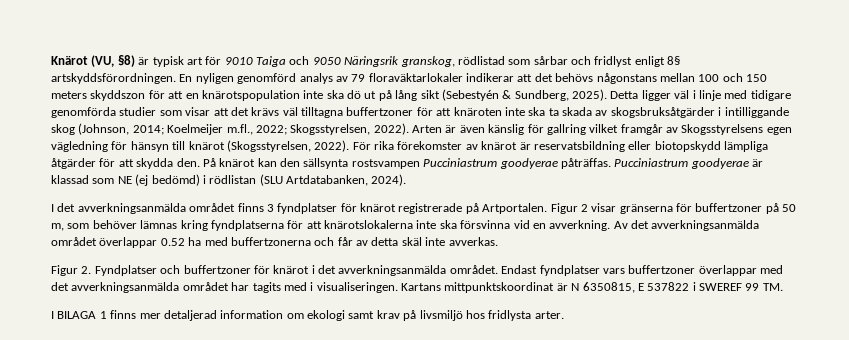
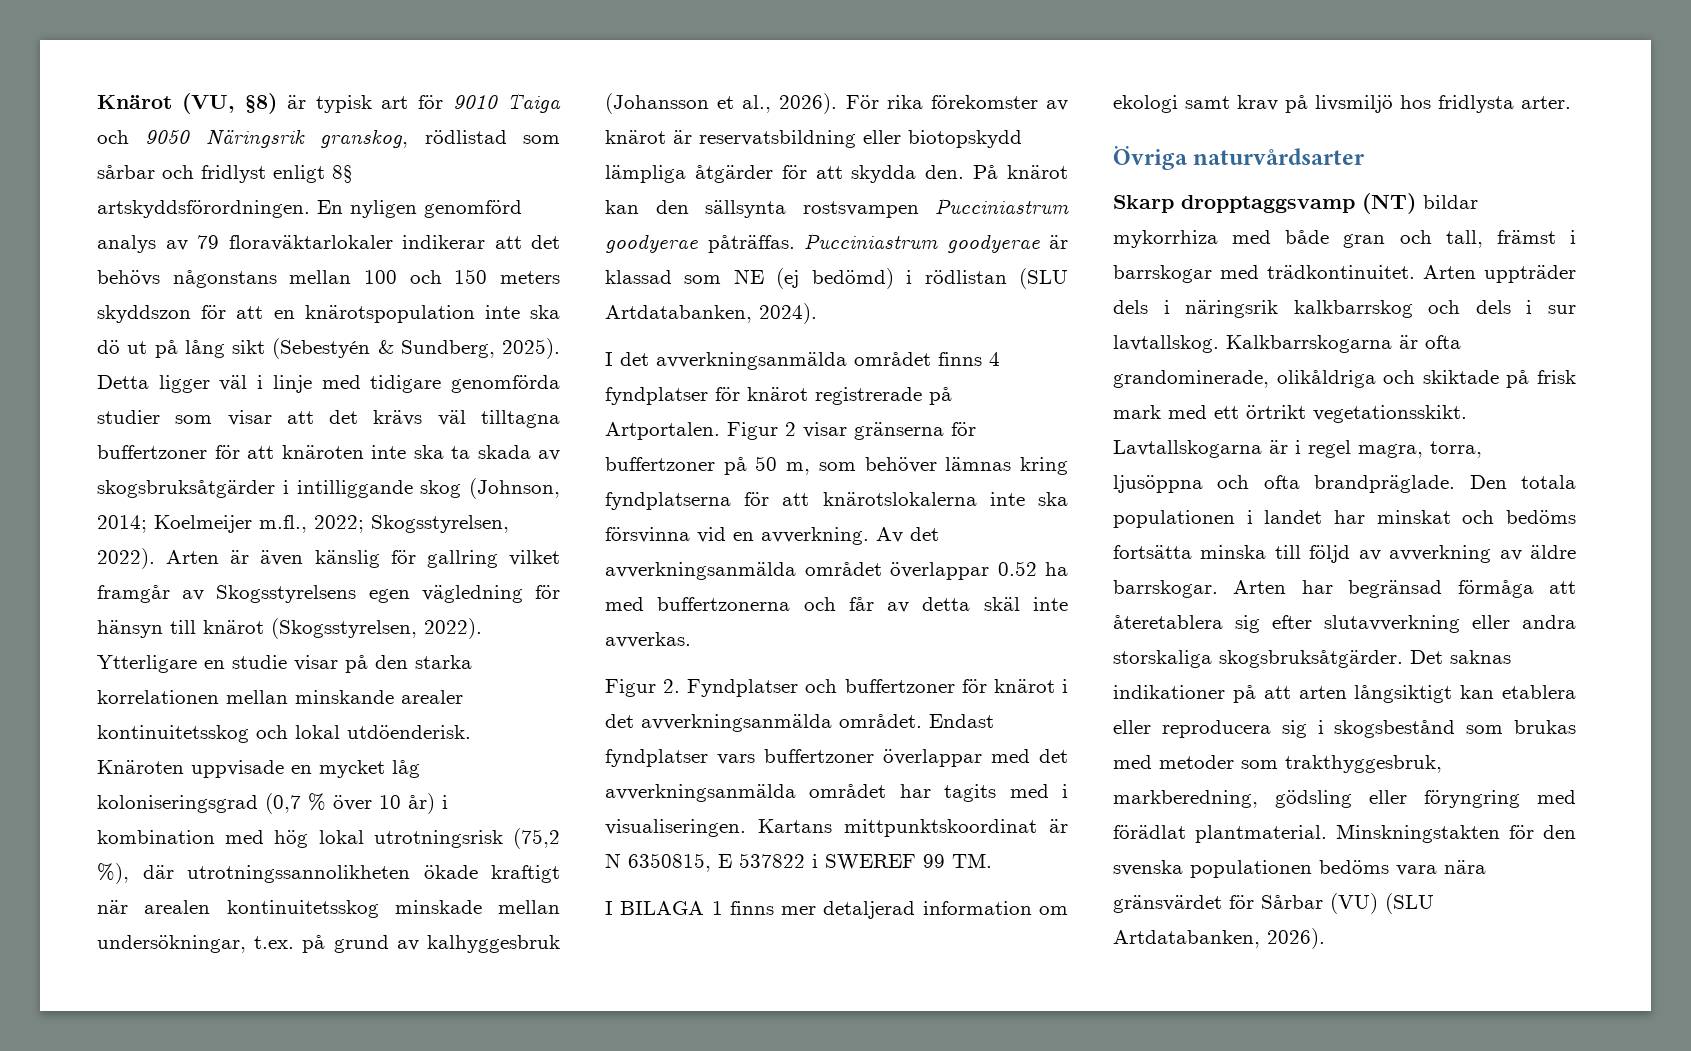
(350, 146) none -> [97,655,472,673] [97,690,463,704] [97,725,471,743] [97,760,420,778] [97,793,448,814] [97,828,560,849] [97,863,560,884] [97,900,560,918] [97,935,560,953] [605,93,838,114] Ytterligare en studie visar på den starka korrelationen mellan minskande arealer kontinuitetsskog och lokal utdöenderisk. Knäroten uppvisade en mycket låg koloniseringsgrad (0,7 % över 10 år) i kombination med hög lokal utrotningsrisk (75,2 %), där utrotningssannolikheten ökade kraftigt när arealen kontinuitetsskog minskade mellan undersökningar, t.ex. på grund av kalhyggesbruk (Johansson et al., 2026).
[266,204,274,212] 3 -> [989,352,1000,366] 4
(564, 315) none -> [1113,146,1365,170] [1113,193,1478,214] [1113,230,1576,248] [1113,265,1576,283] [1113,300,1576,318] [1113,335,1461,353] [1113,370,1576,388] [1113,405,1467,423] [1113,440,1482,458] [1113,475,1576,493] [1113,510,1576,528] [1113,545,1576,563] [1113,580,1576,598] [1113,615,1576,633] [1113,650,1511,668] [1113,685,1576,703] [1113,720,1576,738] [1113,755,1442,773] [1113,790,1576,808] [1113,824,1576,843] [1113,860,1486,878] [1113,893,1434,914] [1113,928,1325,949] // Övriga naturvårdsarter // Skarp dropptaggsvamp (NT) bildar mykorrhiza med både gran och tall, främst i barrskogar med trädkontinuitet. Arten uppträder dels i näringsrik kalkbarrskog och dels i sur lavtallskog. Kalkbarrskogarna är ofta grandominerade, olikåldriga och skiktade på frisk mark med ett örtrikt vegetationsskikt. Lavtallskogarna är i regel magra, torra, ljusöppna och ofta brandpräglade. Den totala populationen i landet har minskat och bedöms fortsätta minska till följd av avverkning av äldre barrskogar. Arten har begränsad förmåga att återetablera sig efter slutavverkning eller andra storskaliga skogsbruksåtgärder. Det saknas indikationer på att arten långsiktigt kan etablera eller reproducera sig i skogsbestånd som brukas med metoder som trakthyggesbruk, markberedning, gödsling eller föryngring med förädlat plantmaterial. Minskningstakten för den svenska populationen bedöms vara nära gränsvärdet för Sårbar (VU) (SLU Artdatabanken, 2026).

